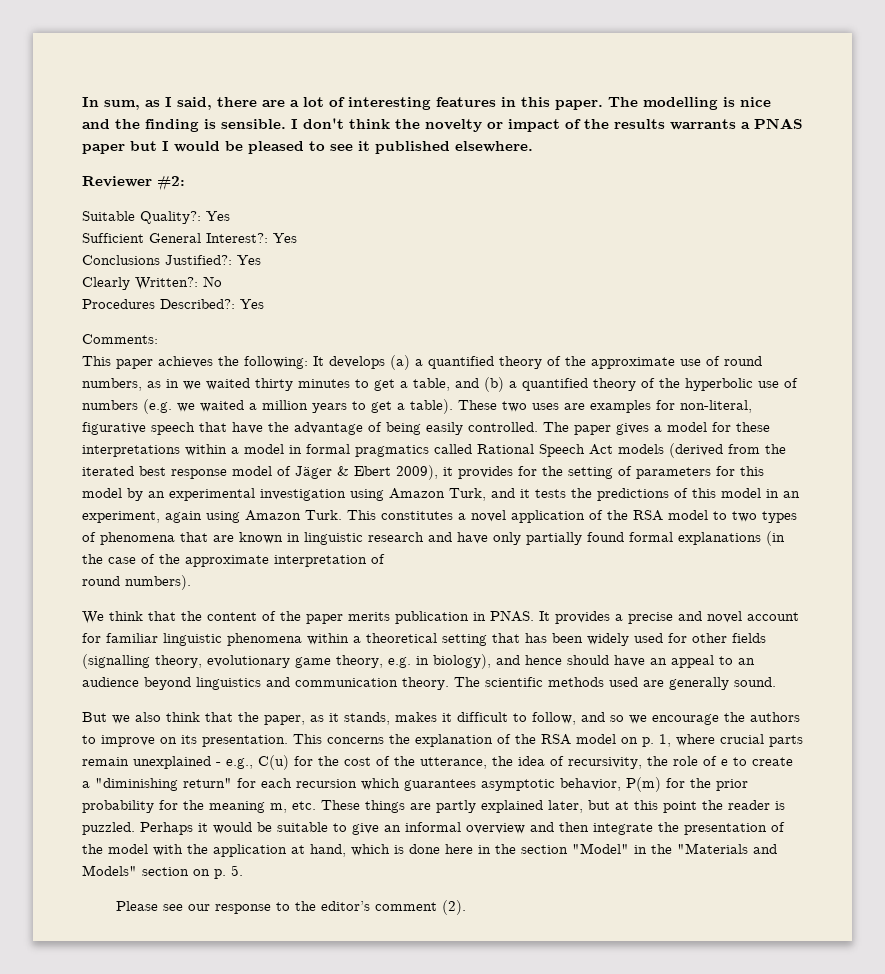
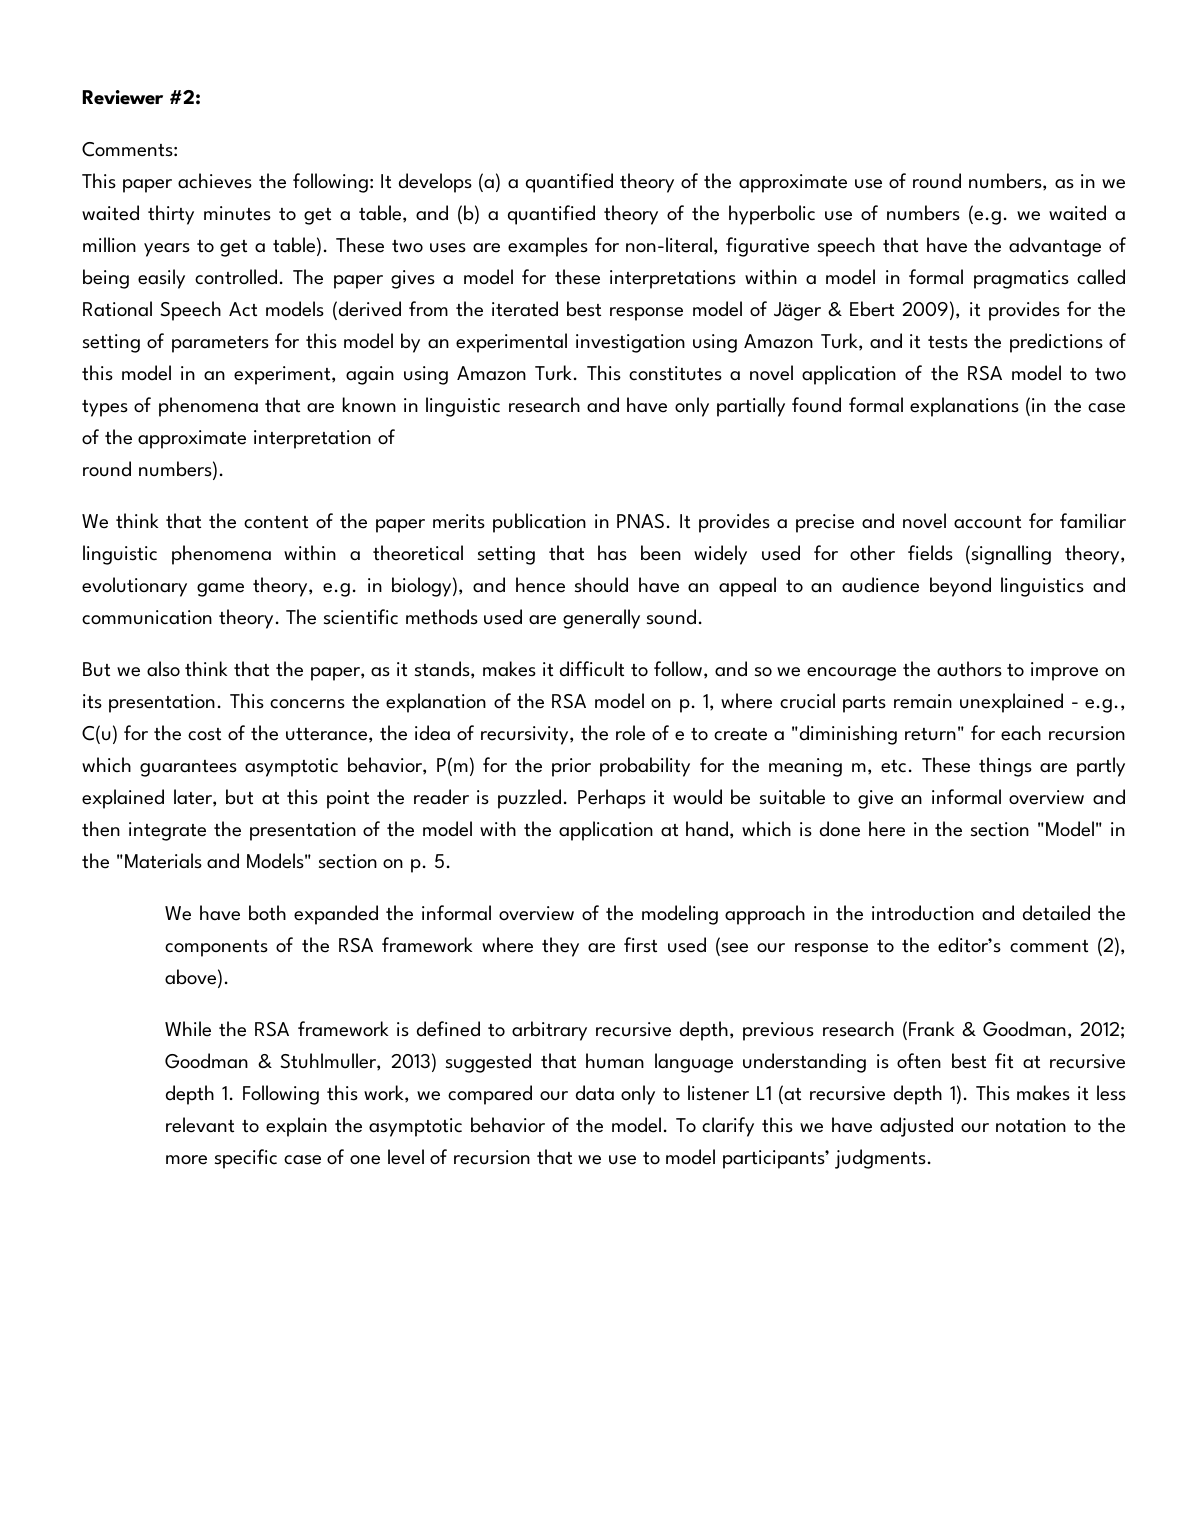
[82,97,771,110] [82,118,803,132] [82,141,533,154] [82,175,185,191] [82,211,230,224] [82,233,297,243] [82,255,261,265] [82,276,222,290] [82,299,264,309] In sum, as I said, there are a lot of interesting features in this paper. The modelling is nice and the finding is sensible. I don't think the novelty or impact of the results warrants a PNAS paper but I would be pleased to see it published elsewhere. // Reviewer #2: // Suitable Quality?: Yes // Sufficient General Interest?: Yes // Conclusions Justified?: Yes // Clearly Written?: No // Procedures Described?: Yes -> [82,89,201,105] Reviewer #2:
[115,901,183,911] Please see -> [165,905,1127,925] [165,937,750,957] We have both expanded the informal overview of the modeling approach in the introduction and detailed the components of the RSA framework where they are first used (see
[441,900,466,915] (2). -> [1097,937,1127,957] [165,969,231,989] [165,1021,1126,1041] [165,1053,1127,1073] [165,1085,1127,1105] [165,1117,1127,1137] [165,1149,933,1169] (2), above). // While the RSA framework is defined to arbitrary recursive depth, previous research (Frank & Goodman, 2012; Goodman & Stuhlmuller, 2013) suggested that human language understanding is often best fit at recursive depth 1. Following this work, we compared our data only to listener L1 (at recursive depth 1). This makes it less relevant to explain the asymptotic behavior of the model. To clarify this we have adjusted our notation to the more specific case of one level of recursion that we use to model participants’ judgments.

